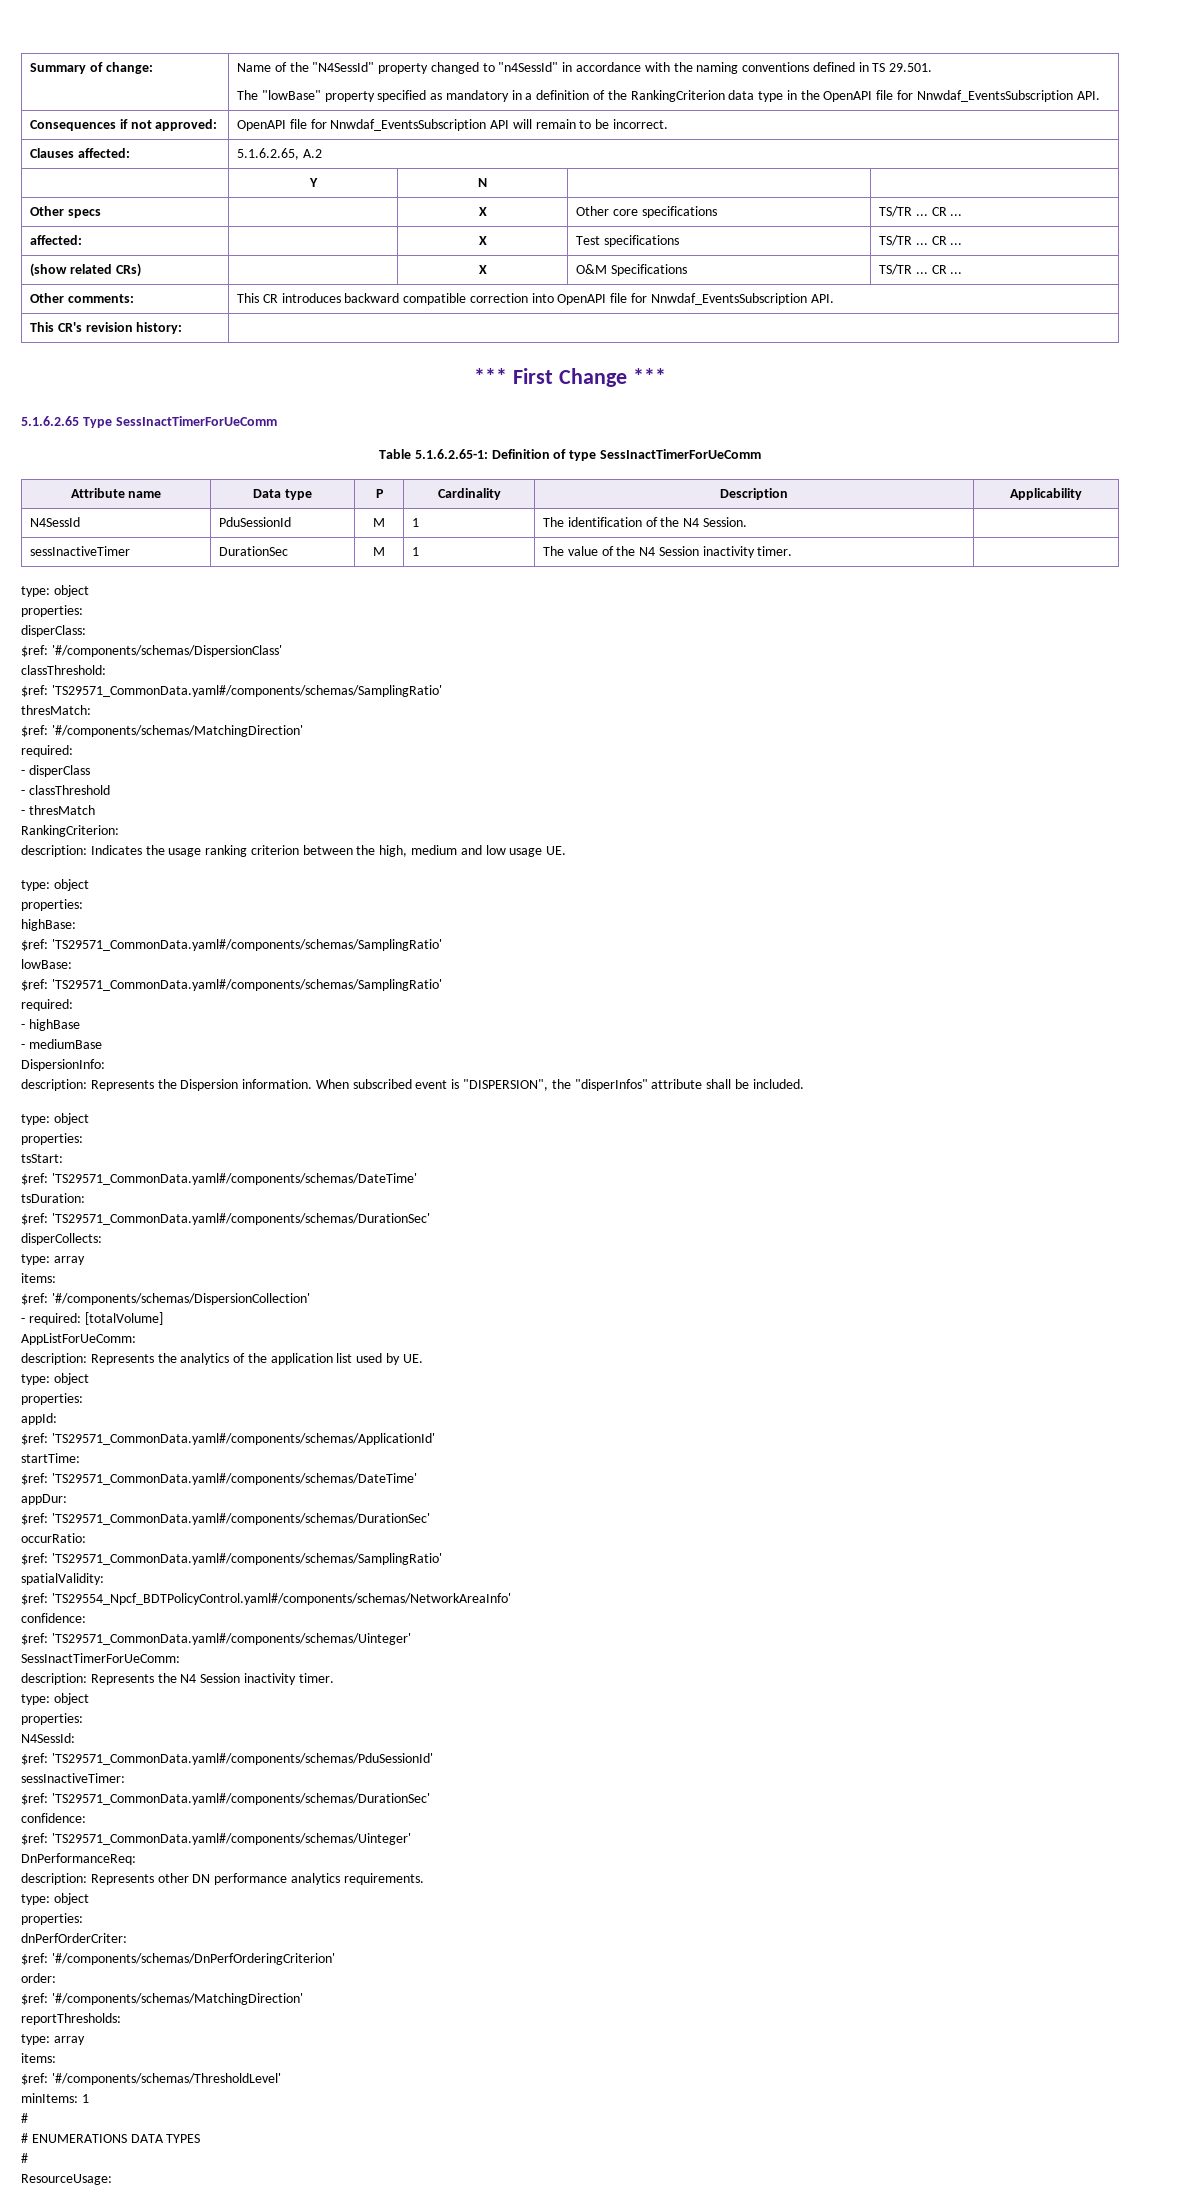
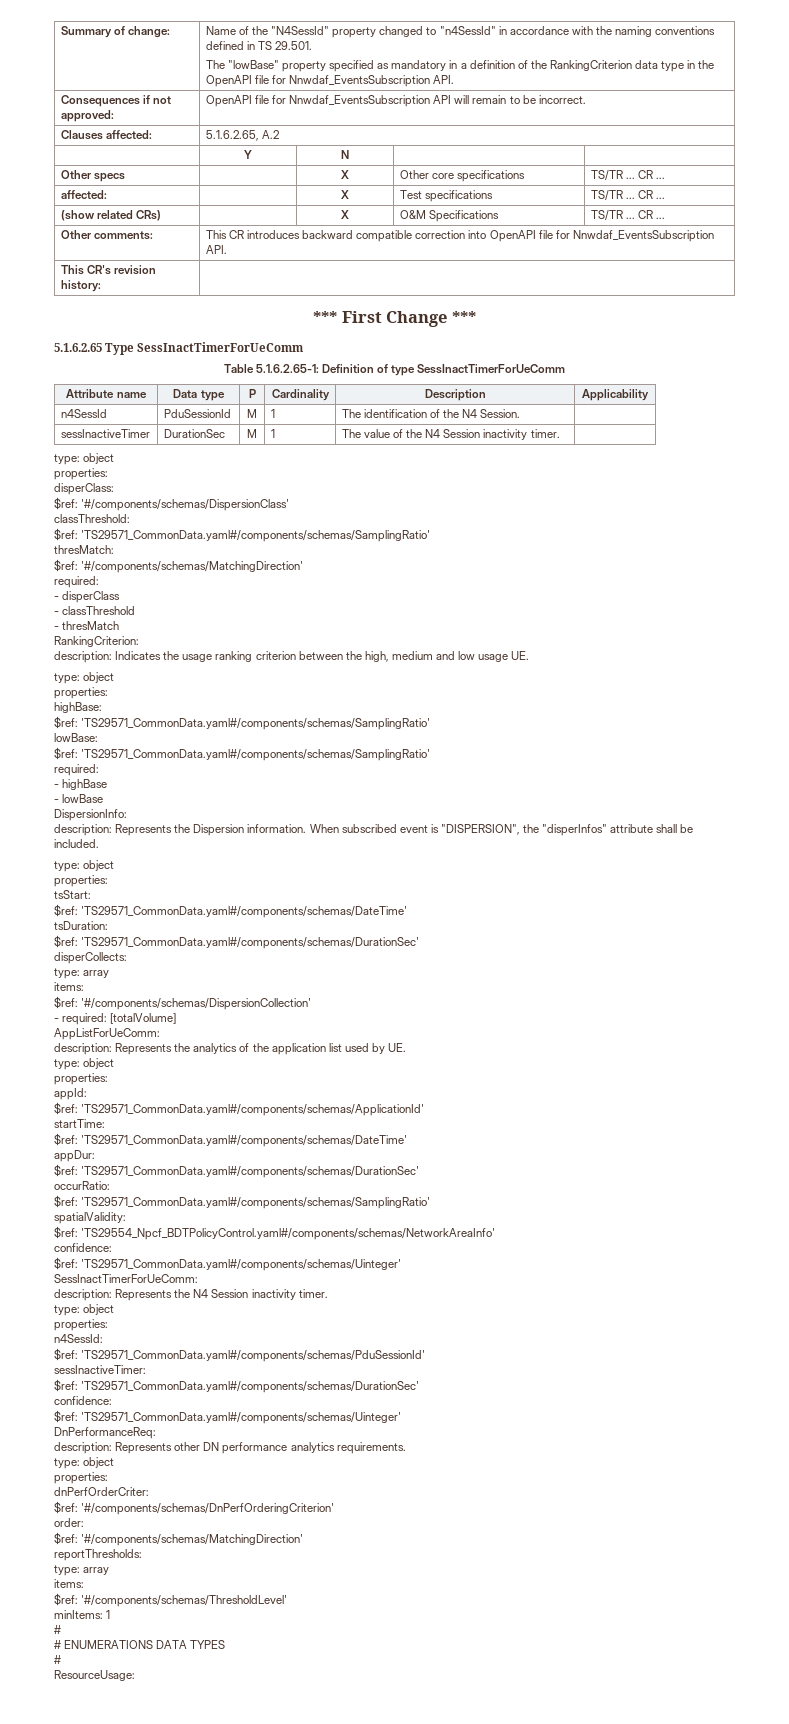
[29,517,80,527] N4SessId -> [60,409,107,418] n4SessId
[28,1039,102,1049] mediumBase -> [62,794,104,803] lowBase
[21,1733,75,1743] N4SessId: -> [54,1334,103,1343] n4SessId:

